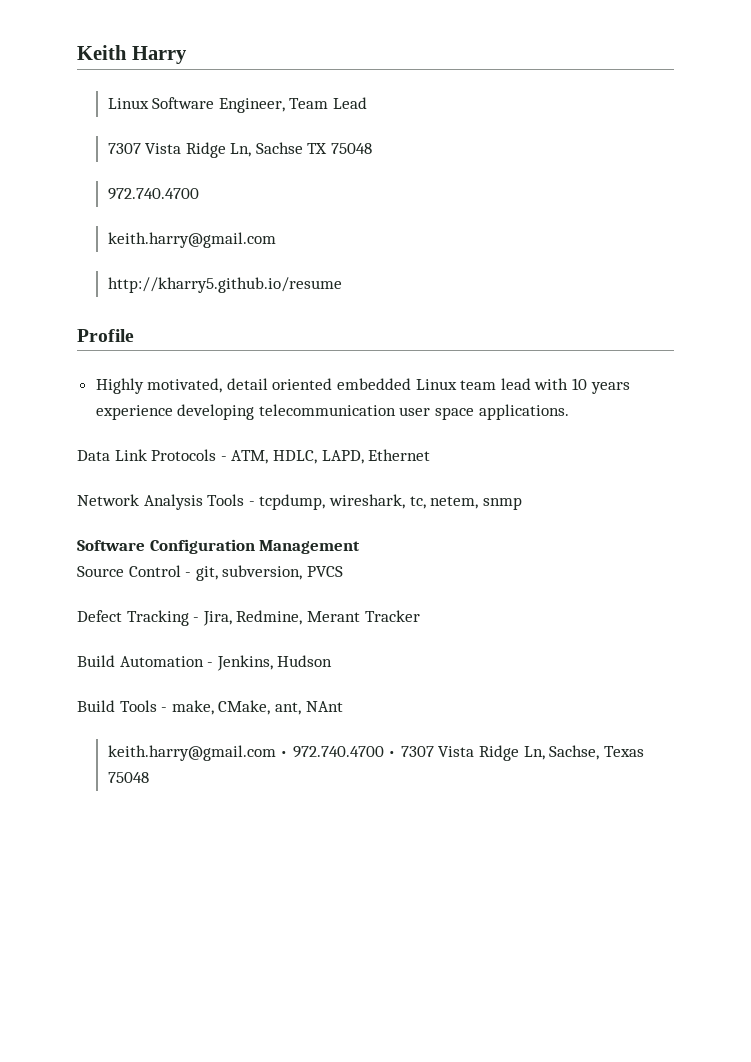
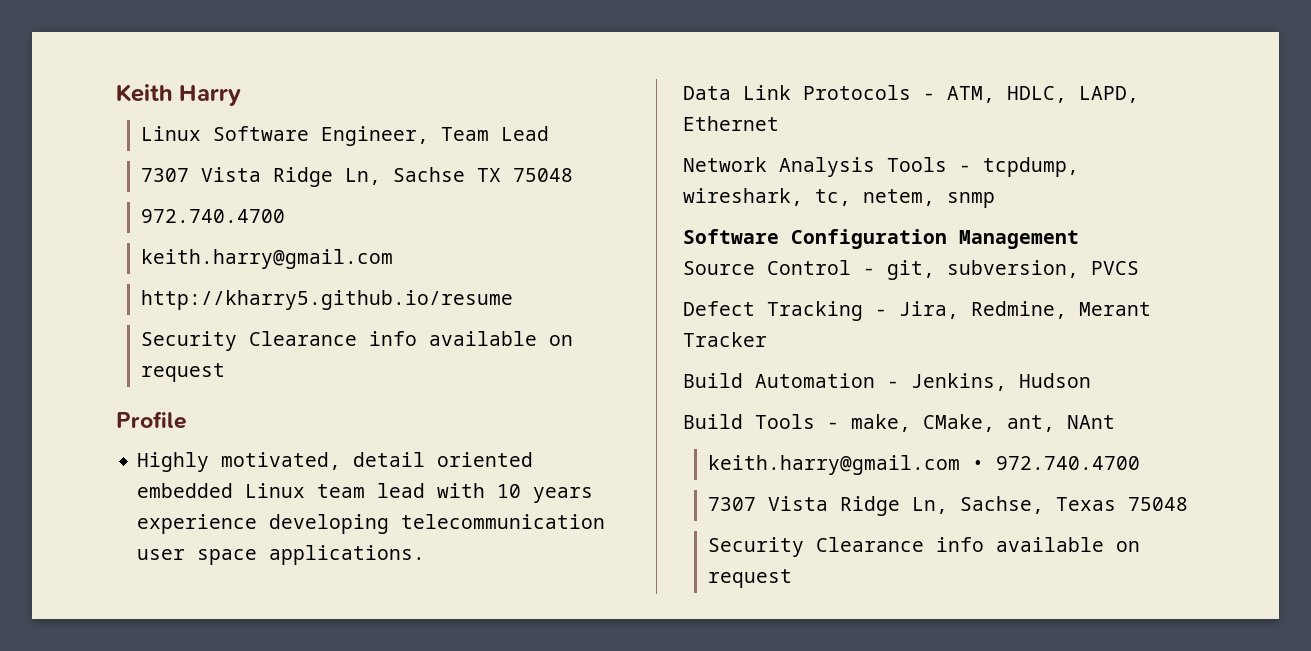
(342, 285) none -> [141,331,574,351] [141,363,226,382] // Security Clearance info available on request
[388,751,397,757] • -> (1141, 463) //
(149, 777) none -> [708,537,1141,557] [708,569,793,588] // Security Clearance info available on request

